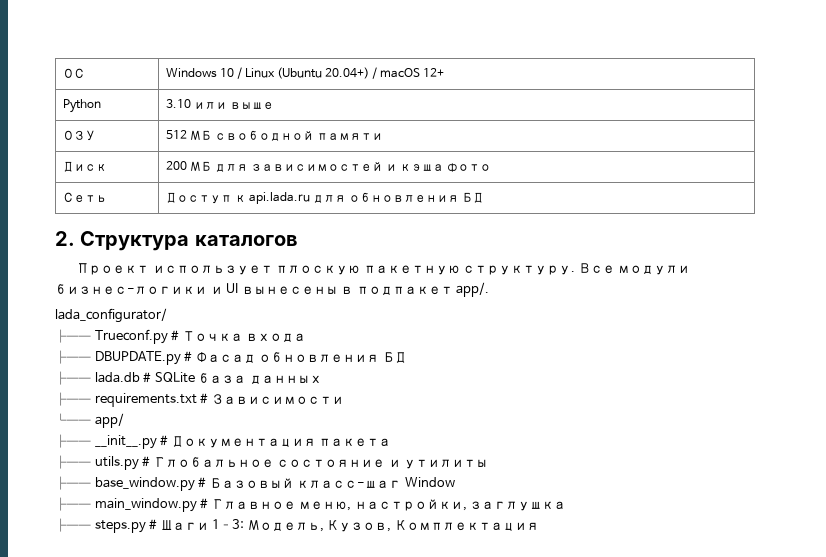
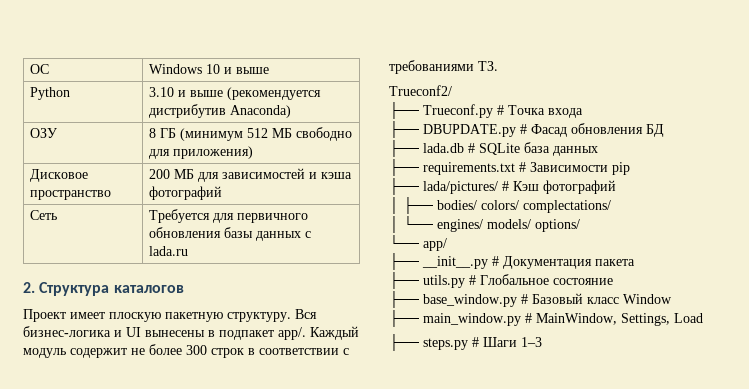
[236,67,445,79] / Linux (Ubuntu 20.04+) / macOS 12+ -> [223,67,269,74] и выше
[193,102,274,109] [62,130,96,141] [165,130,383,141] [62,161,107,172] или выше // ОЗУ | 512 МБ свободной памяти // Диск -> [177,87,321,100] [148,104,291,118] [29,128,57,138] [148,127,352,141] [148,146,253,159] [29,169,88,182] [29,190,111,200] и выше (рекомендуется дистрибутив Anaconda) // ОЗУ | 8 ГБ (минимум 512 МБ свободно для приложения) // Дисковое пространство
[447,163,492,172] фото -> [148,186,222,200] фотографий
[165,192,485,204] Доступ к api.lada.ru для обновления БД -> [148,209,308,223] [148,227,311,241] [148,246,188,256] Требуется для первичного обновления базы данных с lada.ru
[152,265,273,275] использует -> [70,312,105,319] имеет
[578,263,691,275] [55,284,207,295] Все модули бизнес-логики -> [295,309,317,319] [23,326,111,337] Вся бизнес-логика
[55,308,167,323] // lada_configurator/ -> [310,326,359,340] [23,344,349,358] [389,60,498,74] [389,85,452,96] Каждый модуль содержит не более 300 строк в соответствии с требованиями ТЗ. // Trueconf2/
(344, 399) none -> [612,162,630,175] [389,178,616,195] [389,197,611,214] [389,216,580,233] pip // ├── lada/pictures/ # Кэш фотографий // │ ├── bodies/ colors/ complectations/ // │ └── engines/ models/ options/
[388,459,489,469] и утилиты -> (613, 281) none
[297,480,402,489] класс-шаг -> [587,297,619,304] класс
[211,499,567,511] Главное меню, настройки, заглушка -> [536,313,703,326] MainWindow, Settings, Load
[212,519,539,532] 1–3: Модель, Кузов, Комплектация -> [521,337,542,347] 1–3

